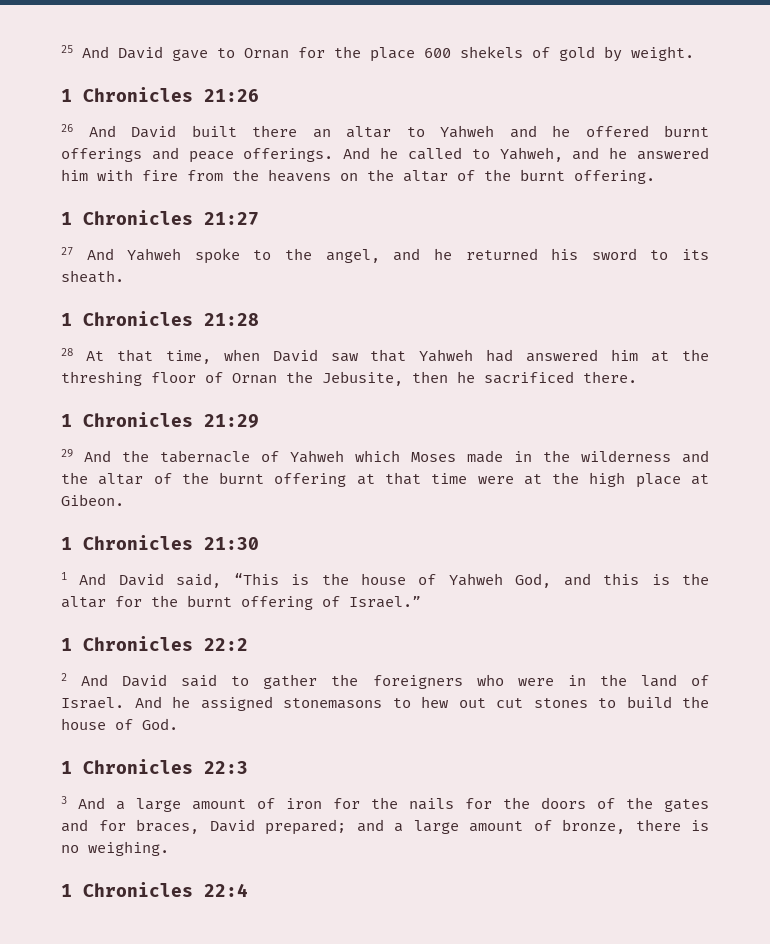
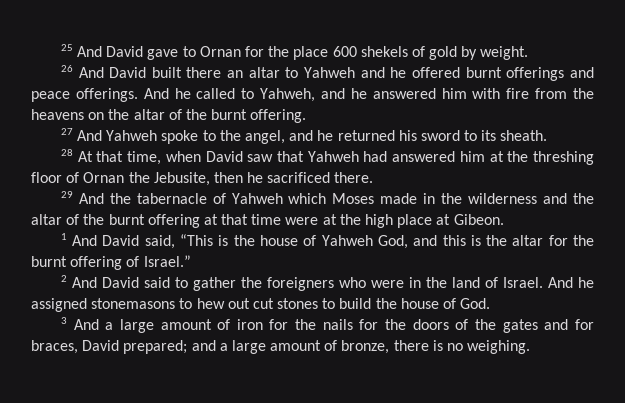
[61,87,259,102] // 1 Chronicles 21:26 -> (529, 53) none
[61,210,259,225] // 1 Chronicles 21:27 -> (307, 116) none
[61,311,259,326] // 1 Chronicles 21:28 -> (548, 135) none
[61,412,259,428] // 1 Chronicles 21:29 -> (374, 177) none
[61,535,259,550] // 1 Chronicles 21:30 -> (504, 219) none
[61,636,248,651] // 1 Chronicles 22:2 -> (191, 261) none
[61,759,248,774] // 1 Chronicles 22:3 -> (491, 303) none
[61,882,248,897] // 1 Chronicles 22:4 -> (531, 347) none

